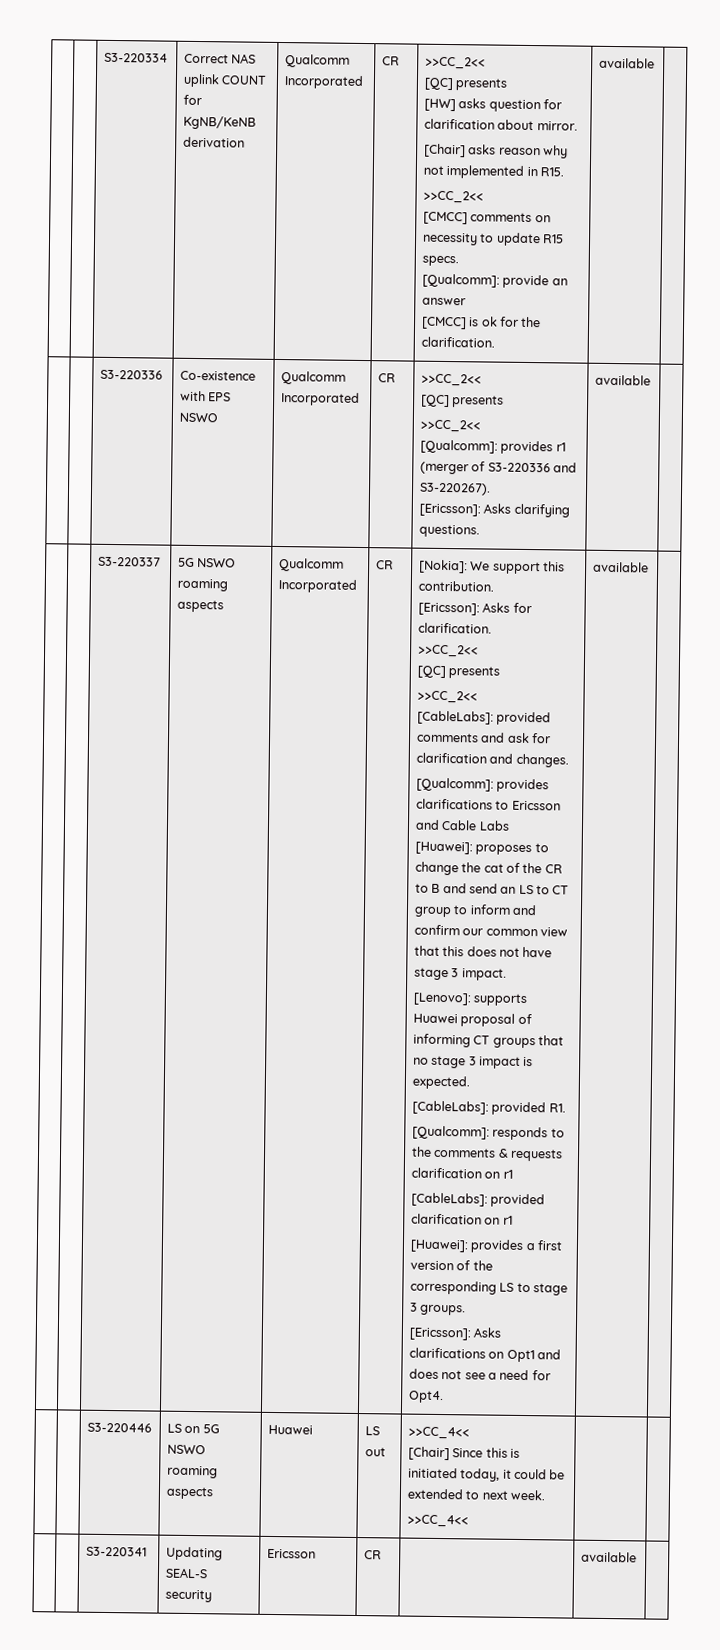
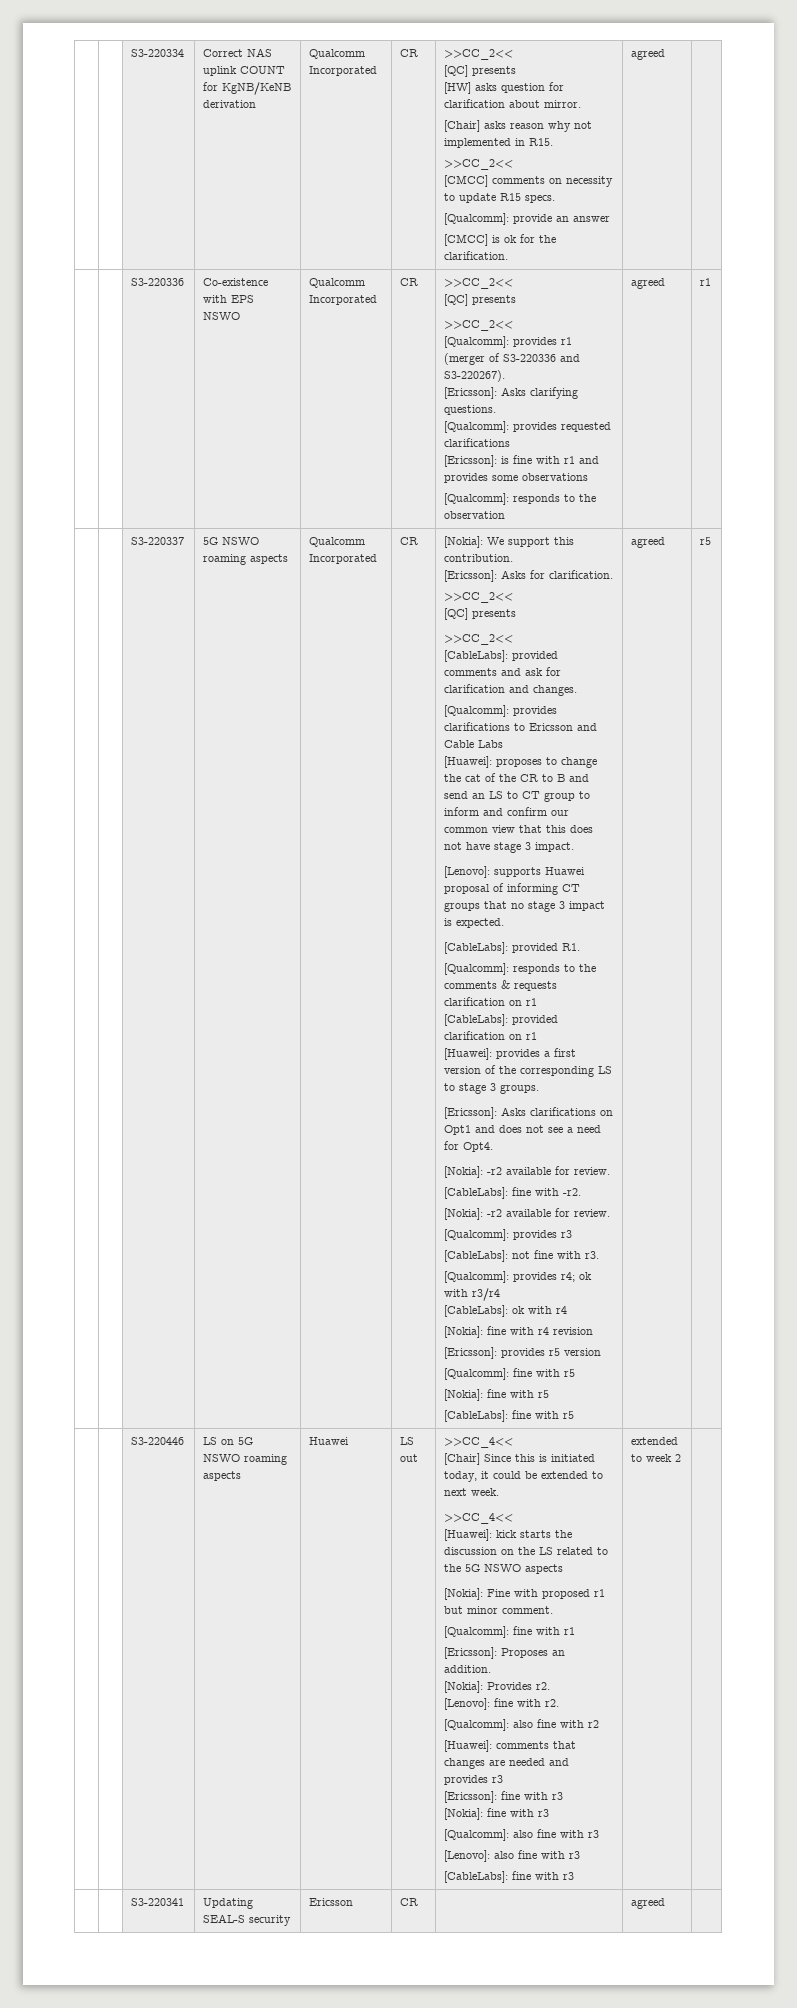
[598,57,655,69] available -> [631,49,666,60] agreed
[594,374,651,386] | available | -> [444,421,612,433] [444,438,511,447] [444,455,600,467] [444,473,589,483] [444,493,597,505] [444,511,506,519] [631,278,666,289] [700,278,712,286] // [Qualcomm]: provides requested clarifications // [Ericsson]: is fine with r1 and provides some observations // [Qualcomm]: responds to the observation | agreed | r1
[592,561,649,573] | available | -> [444,1166,611,1178] [444,1187,582,1199] [444,1208,611,1220] [444,1229,573,1241] [444,1250,600,1262] [444,1271,593,1283] [444,1288,501,1301] [444,1305,568,1317] [444,1326,594,1338] [444,1347,602,1359] [444,1368,576,1380] [444,1389,550,1401] [444,1410,575,1422] [631,537,666,548] [700,537,712,545] // [Nokia]: -r2 available for review. // [CableLabs]: fine with -r2. // [Nokia]: -r2 available for review. // [Qualcomm]: provides r3 // [CableLabs]: not fine with r3. // [Qualcomm]: provides r4; ok with r3/r4 // [CableLabs]: ok with r4 // [Nokia]: fine with r4 revision // [Ericsson]: provides r5 version // [Qualcomm]: fine with r5 // [Nokia]: fine with r5 // [CableLabs]: fine with r5 | agreed | r5
(469, 1521) | -> [444,1529,573,1541] [444,1547,609,1555] [444,1564,564,1574] [444,1588,606,1600] [444,1606,554,1614] [444,1626,576,1638] [444,1647,566,1659] [444,1665,492,1673] [444,1681,551,1693] [444,1698,560,1710] [444,1719,600,1731] [444,1740,577,1752] [444,1758,570,1769] [444,1775,504,1785] [444,1791,564,1803] [444,1808,550,1820] [444,1829,600,1841] [444,1850,581,1862] [444,1871,575,1883] [631,1437,679,1445] [631,1454,682,1462] // [Huawei]: kick starts the discussion on the LS related to the 5G NSWO aspects // [Nokia]: Fine with proposed r1 but minor comment. // [Qualcomm]: fine with r1 // [Ericsson]: Proposes an addition. // [Nokia]: Provides r2. // [Lenovo]: fine with r2. // [Qualcomm]: also fine with r2 // [Huawei]: comments that changes are needed and provides r3 // [Ericsson]: fine with r3 // [Nokia]: fine with r3 // [Qualcomm]: also fine with r3 // [Lenovo]: also fine with r3 // [CableLabs]: fine with r3 | extended to week 2
[580,1551,637,1563] available -> [631,1898,666,1909] agreed

